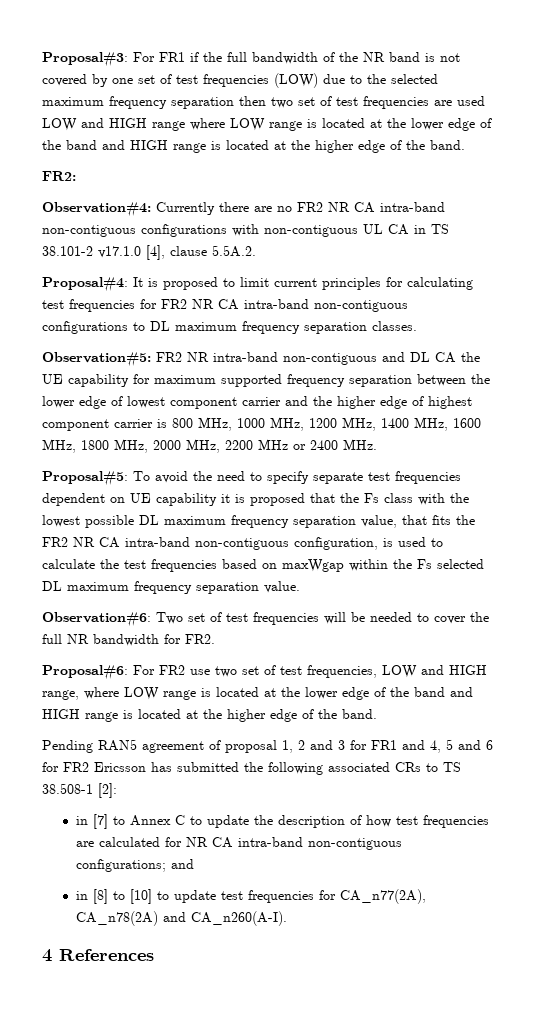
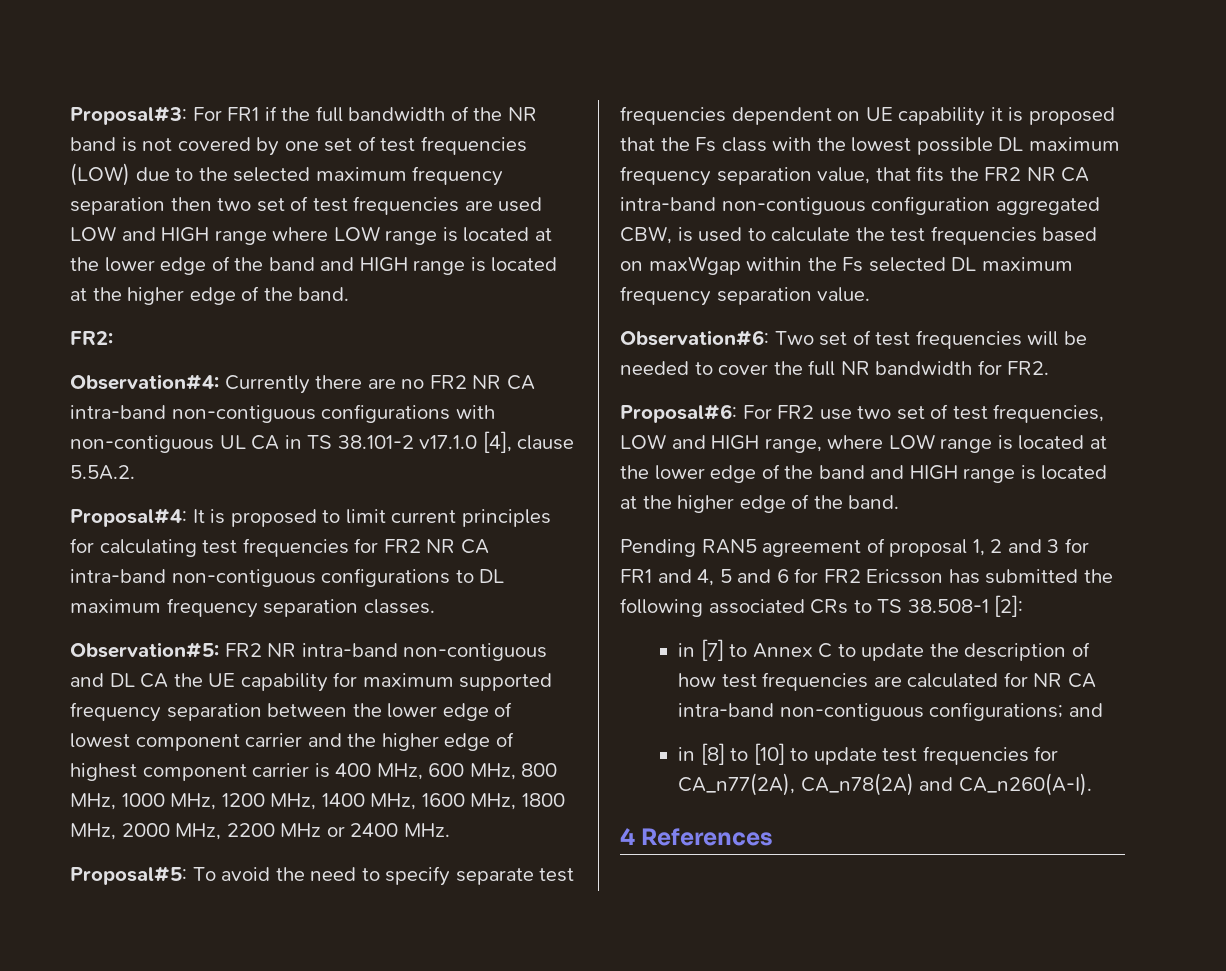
(167, 423) none -> [335,763,516,780] 400 MHz, 600 MHz,
[294,537,378,550] configuration, -> [871,196,1100,215] [620,226,672,244] configuration aggregated CBW,

